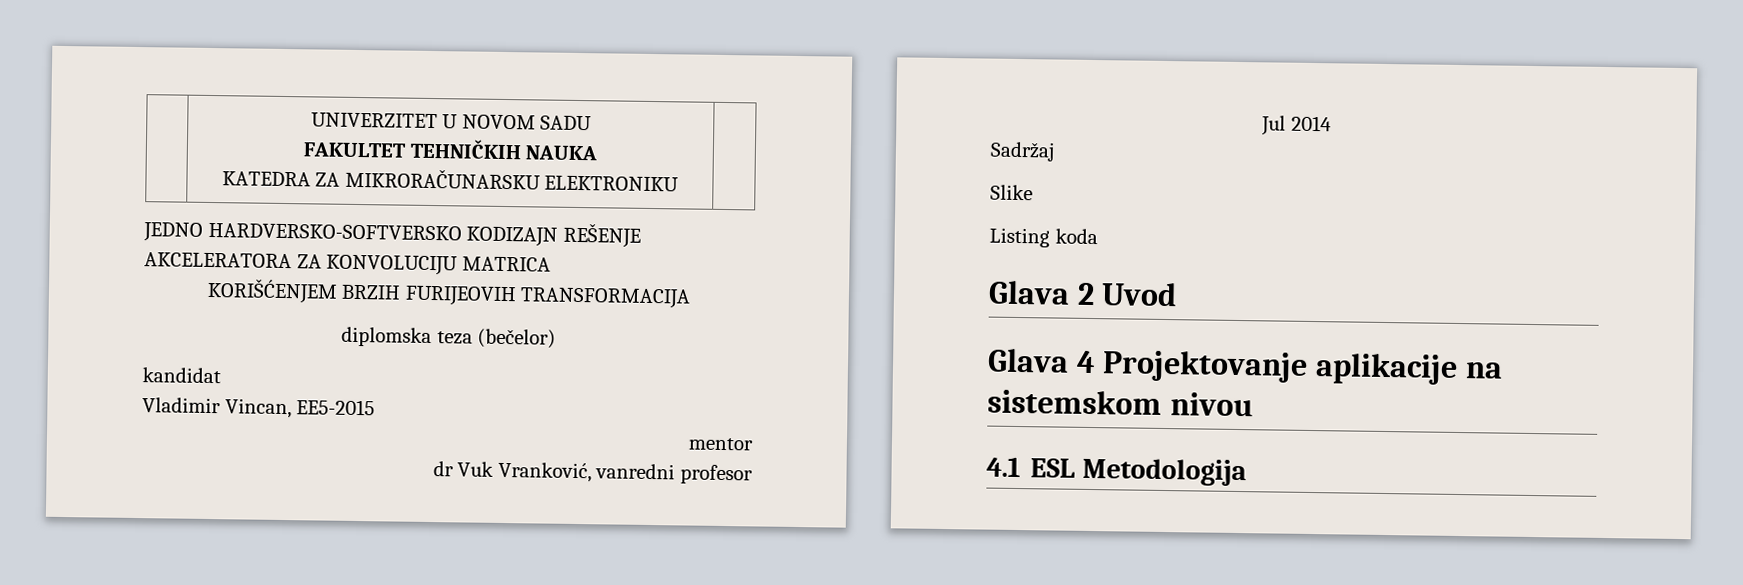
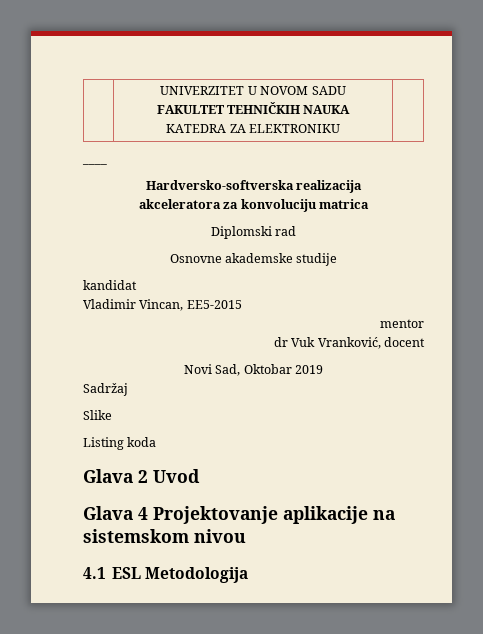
[344,167,541,190] MIKRORAČUNARSKU -> (246, 128) none
[143,222,641,248] [144,252,551,276] [206,277,692,309] [340,326,557,349] JEDNO HARDVERSKO-SOFTVERSKO KODIZAJN REŠENJE AKCELERATORA ZA KONVOLUCIJU MATRICA // KORIŠĆENJEM BRZIH FURIJEOVIH TRANSFORMACIJA // diplomska teza (bečelor) -> [82,163,107,165] [145,180,363,193] [138,199,370,212] [210,226,297,239] [169,253,338,266] ____ // Hardversko-softverska realizacija // akceleratora za konvoluciju matrica // Diplomski rad // Osnovne akademske studije
[595,463,754,485] [1261,115,1332,136] vanredni profesor // Jul 2014 -> [384,337,425,347] [183,364,324,376] docent // Novi Sad, Oktobar 2019

